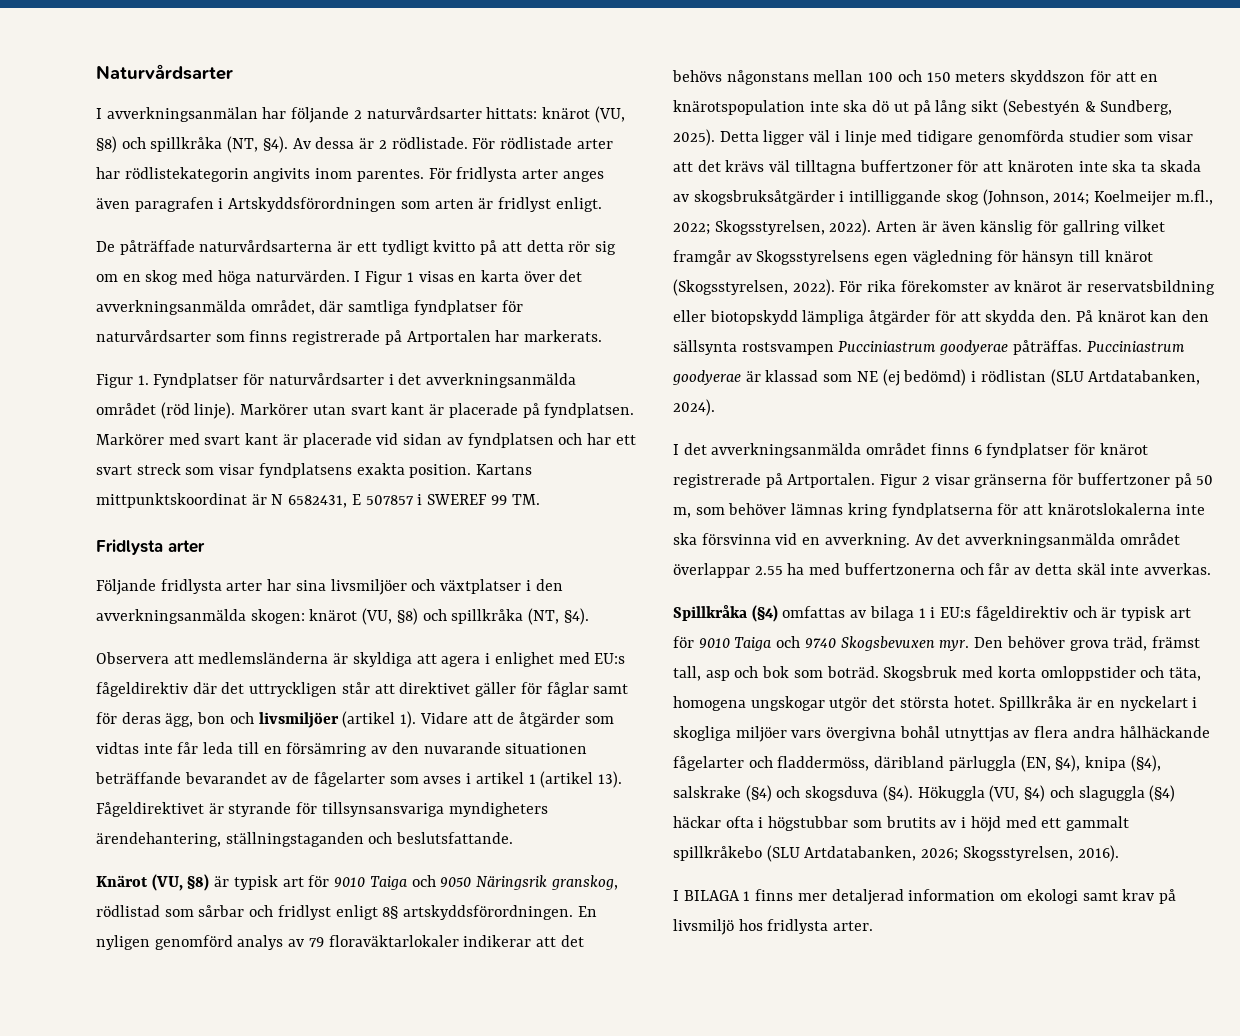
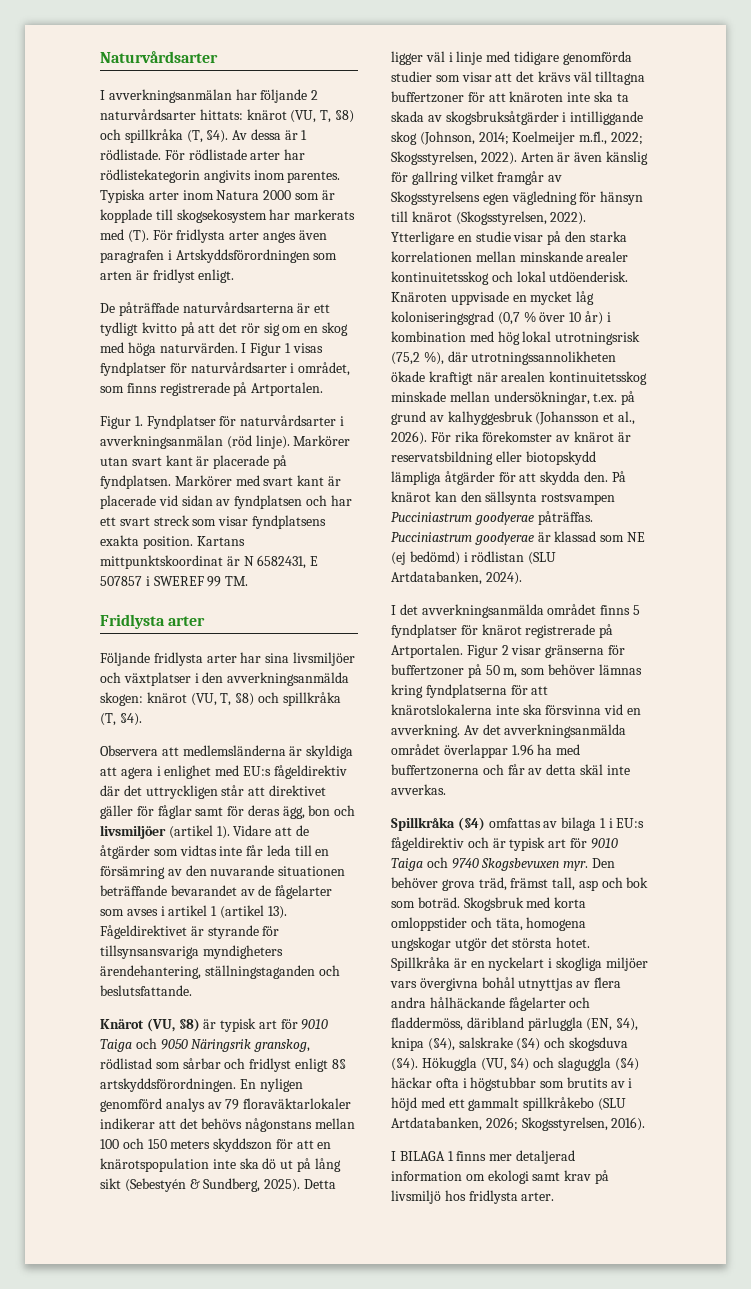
[96,136,259,153] §8) och spillkråka (NT, -> [320,110,354,123] [100,129,203,143] T, §8) och spillkråka (T,
[378,140,387,149] 2 -> [301,130,308,140] 1
(424, 175) none -> [100,189,335,203] [100,209,356,223] [100,229,149,243] Typiska arter inom Natura 2000 som är kopplade till skogsekosystem har markerats med (T).
[526,240,564,252] detta -> [219,322,238,333] det
[458,270,583,282] [96,300,410,315] en karta över det avverkningsanmälda området, där samtliga -> (323, 348) none
(211, 336) none -> [290,362,351,376] i området,
[406,330,603,345] Artportalen har markerats. -> [251,382,324,396] Artportalen.
[398,373,577,388] [96,403,156,415] det avverkningsanmälda området -> [100,435,223,449] avverkningsanmälan
[396,608,560,625] §8) och spillkråka (NT, -> [220,692,341,706] [100,713,116,726] T, §8) och spillkråka (T,
(835, 287) none -> [391,231,627,245] [391,251,629,262] [391,271,629,285] [391,291,595,305] [391,311,611,325] [391,331,641,345] [391,351,617,365] [391,371,648,385] [391,391,636,405] [391,411,635,425] [391,431,427,445] Ytterligare en studie visar på den starka korrelationen mellan minskande arealer kontinuitetsskog och lokal utdöenderisk. Knäroten uppvisade en mycket låg koloniseringsgrad (0,7 % över 10 år) i kombination med hög lokal utrotningsrisk (75,2 %), där utrotningssannolikheten ökade kraftigt när arealen kontinuitetsskog minskade mellan undersökningar, t.ex. på grund av kalhyggesbruk (Johansson et al., 2026).
[973,445,982,455] 6 -> [632,605,640,615] 5
[754,566,783,575] 2.55 -> [511,744,534,756] 1.96

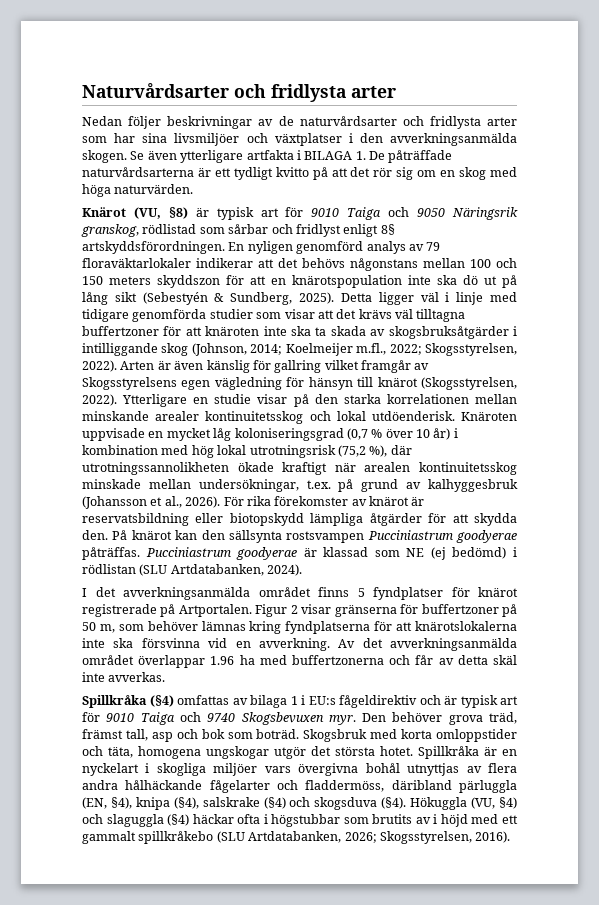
[100,89,319,103] [100,109,354,123] [100,129,308,143] [100,149,306,160] [100,169,341,183] [100,189,335,203] [100,209,356,223] [100,229,327,243] [100,249,338,263] [100,269,235,283] // I avverkningsanmälan har följande 2 naturvårdsarter hittats: knärot (VU, T, §8) och spillkråka (T, §4). Av dessa är 1 rödlistade. För rödlistade arter har rödlistekategorin angivits inom parentes. Typiska arter inom Natura 2000 som är kopplade till skogsekosystem har markerats med (T). För fridlysta arter anges även paragrafen i Artskyddsförordningen som arten är fridlyst enligt. // -> [234,84,396,102] [82,116,517,129] [82,133,517,146] [82,150,366,163] och fridlysta arter // Nedan följer beskrivningar av de naturvårdsarter och fridlysta arter som har sina livsmiljöer och växtplatser i den avverkningsanmälda skogen. Se även ytterligare artfakta i BILAGA 1.
[241,343,323,356] [100,362,351,376] [100,382,324,396] [100,415,344,429] [100,435,351,449] [100,455,287,469] [100,475,341,489] [100,495,352,509] [100,515,326,529] [100,535,245,549] [100,555,319,569] [100,576,249,587] [100,614,206,629] [100,652,355,666] [100,672,350,686] [100,692,341,706] [100,713,142,726] [100,745,354,759] [100,765,347,779] [100,785,326,799] [100,805,356,819] [100,825,309,839] [100,845,330,859] [100,865,346,879] [100,885,333,899] [100,905,287,919] [100,925,280,939] [100,945,283,959] [100,965,340,979] [100,985,192,996] I Figur 1 visas fyndplatser för naturvårdsarter i området, som finns registrerade på Artportalen. // Figur 1. Fyndplatser för naturvårdsarter i avverkningsanmälan (röd linje). Markörer utan svart kant är placerade på fyndplatsen. Markörer med svart kant är placerade vid sidan av fyndplatsen och har ett svart streck som visar fyndplatsens exakta position. Kartans mittpunktskoordinat är N 6582431, E 507857 i SWEREF 99 TM. // Fridlysta arter // Följande fridlysta arter har sina livsmiljöer och växtplatser i den avverkningsanmälda skogen: knärot (VU, T, §8) och spillkråka (T, §4). // Observera att medlemsländerna är skyldiga att agera i enlighet med EU:s fågeldirektiv där det uttryckligen står att direktivet gäller för fåglar samt för deras ägg, bon och livsmiljöer (artikel 1). Vidare att de åtgärder som vidtas inte får leda till en försämring av den nuvarande situationen beträffande bevarandet av de fågelarter som avses i artikel 1 (artikel 13). Fågeldirektivet är styrande för tillsynsansvariga myndigheters ärendehantering, ställningstaganden och beslutsfattande. -> (194, 189) none
[391,1150,575,1164] [391,1170,609,1184] [391,1190,555,1204] // I BILAGA 1 finns mer detaljerad information om ekologi samt krav på livsmiljö hos fridlysta arter. -> (511, 837) none

